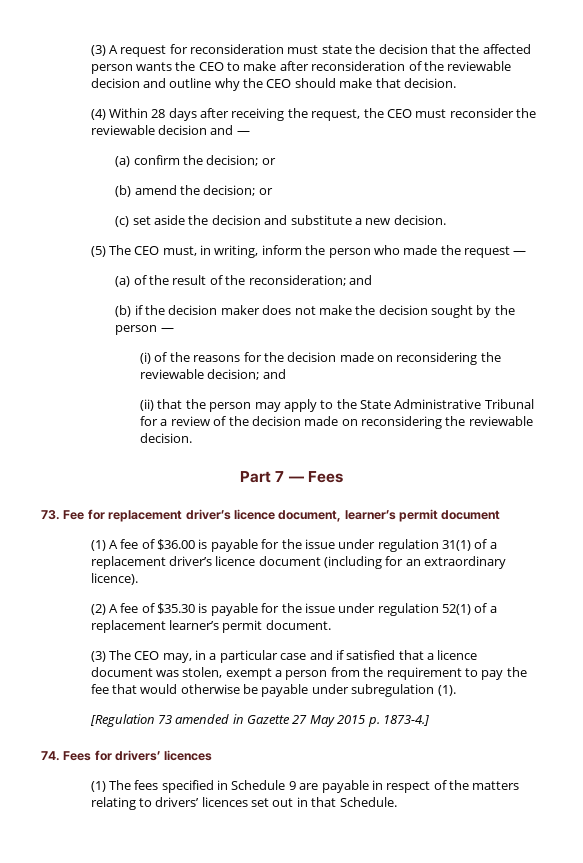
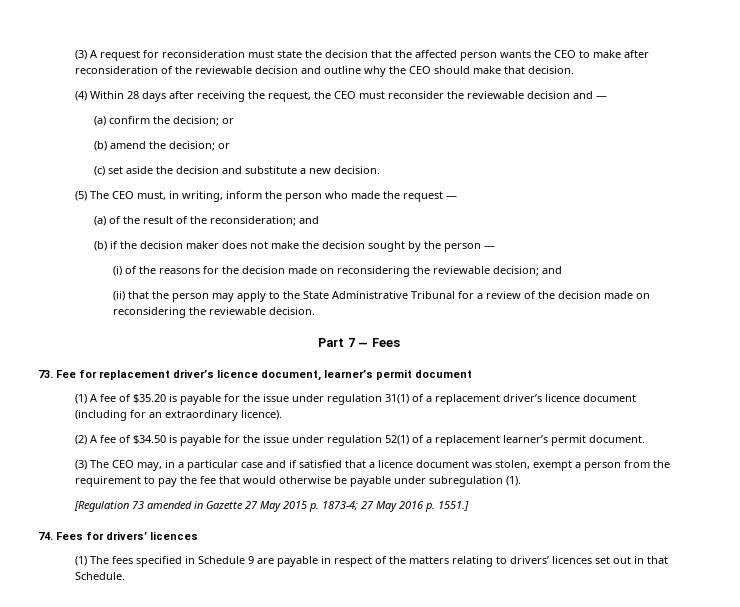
[157,539,196,550] $36.00 -> [133,394,167,403] $35.20
[157,603,196,614] $35.30 -> [133,435,167,444] $34.50
[382,715,429,726] 1873-4.] -> [322,501,470,512] 1873-4; 27 May 2016 p. 1551.]

